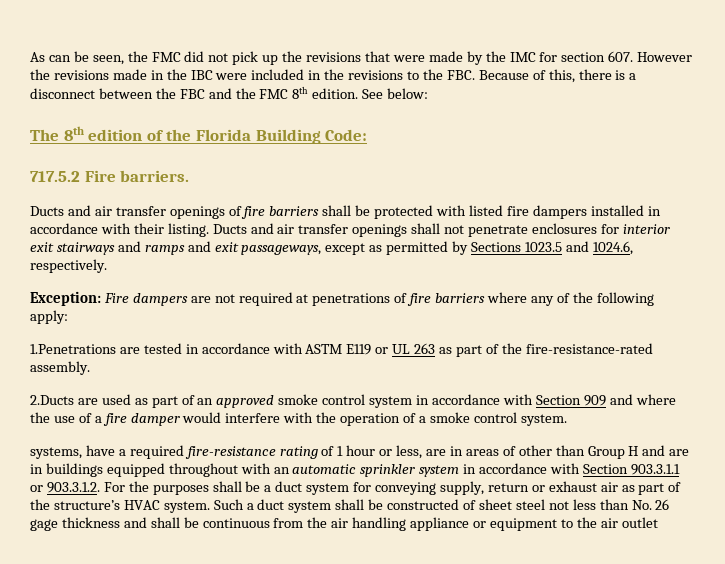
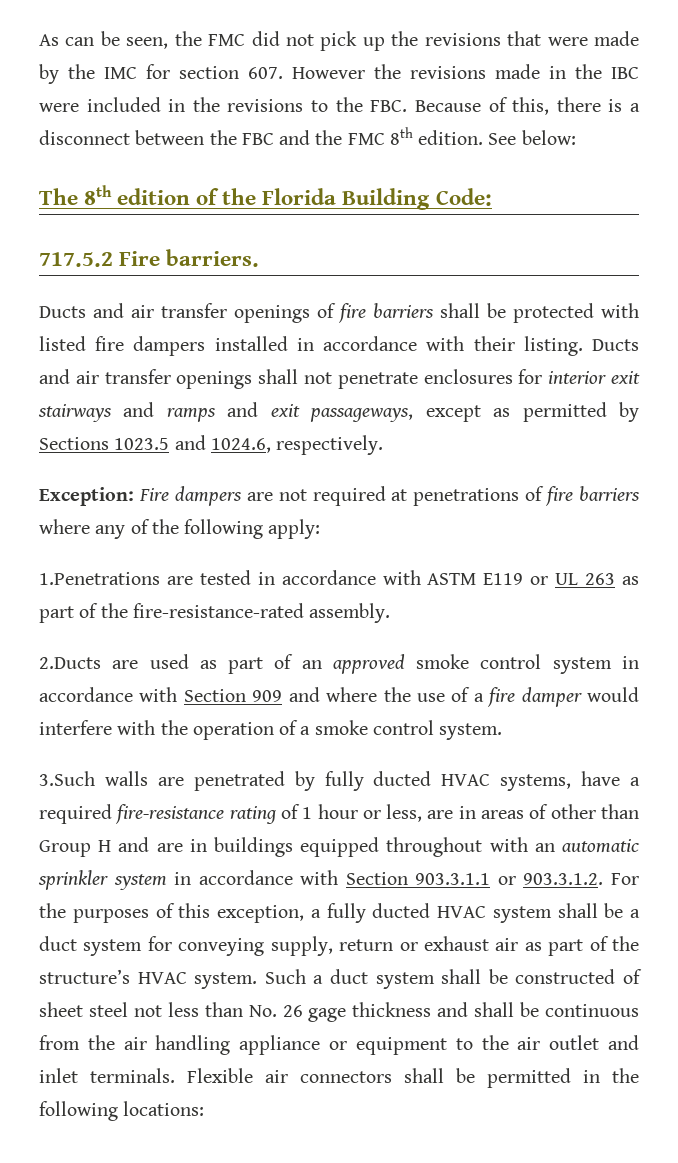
(567, 420) none -> [39,771,491,791] 3.Such walls are penetrated by fully ducted HVAC
(209, 490) none -> [155,903,552,923] of this exception, a fully ducted HVAC system
(658, 522) none -> [608,1035,639,1050] [39,1068,639,1088] [39,1101,205,1121] and inlet terminals. Flexible air connectors shall be permitted in the following locations:

